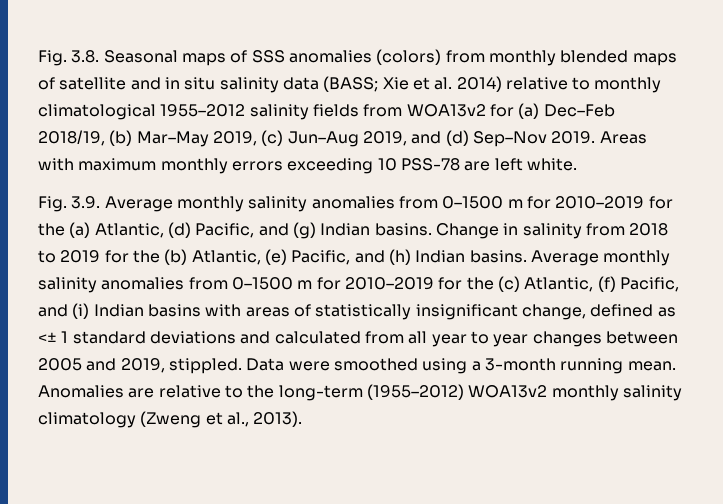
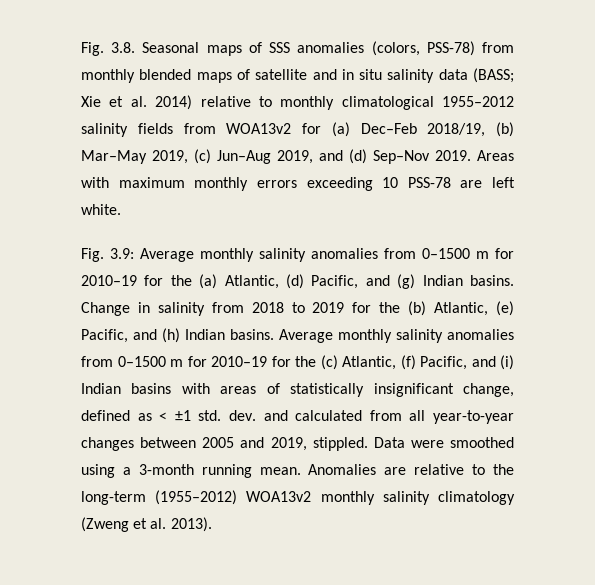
[376,49,442,65] (colors) -> [371,41,475,56] (colors, PSS-78)
[71,196,645,212] 3.9. Average monthly salinity anomalies from 0–1500 m for 2010–2019 -> [110,248,514,262] [81,275,137,286] 3.9: Average monthly salinity anomalies from 0–1500 m for 2010–19
[344,277,434,290] 2010–2019 -> [211,356,267,367] 2010–19
[38,331,236,344] <± 1 standard deviations -> [159,410,256,421] < ±1 std. dev.
[431,331,529,347] year to year -> [433,410,514,424] year-to-year
[226,412,249,427] al., -> [150,518,167,529] al.

